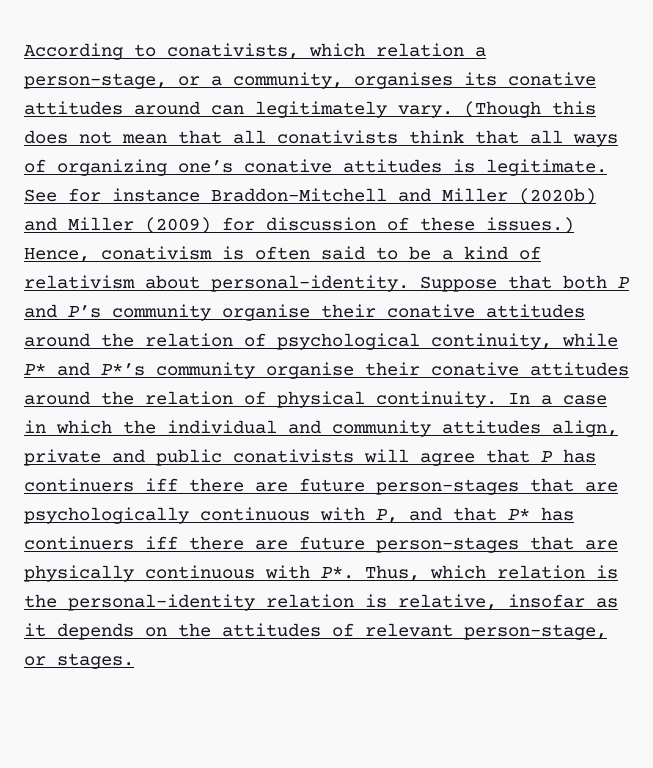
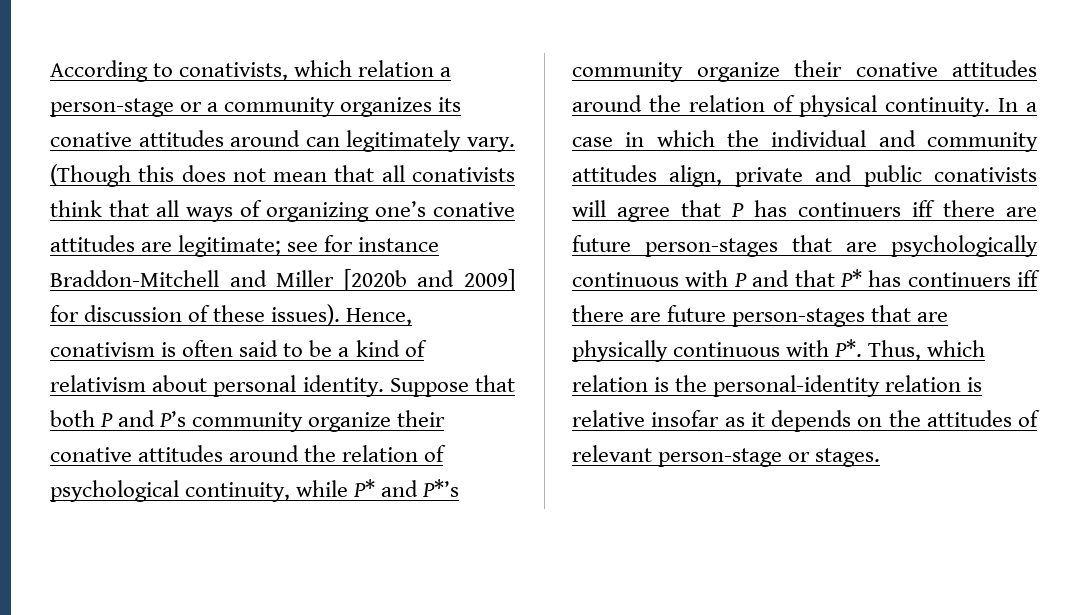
[24,73,167,89] person-stage, -> [50,98,174,117] person-stage
[233,72,453,89] community, organises -> [224,97,433,117] community organizes
[453,159,607,176] [24,189,57,202] is legitimate. See -> [141,235,319,257] are legitimate; see
[519,188,596,205] [24,217,211,234] (2020b) and Miller (2009) -> [343,269,515,291] [2020b and 2009]
[486,217,574,234] issues.) -> [271,304,341,326] issues).
[211,275,409,292] personal-identity. -> [213,375,384,397] personal identity.
[222,304,310,321] organise -> [308,412,392,432] organize
[266,362,354,379] organise -> [696,62,780,82] organize
[376,509,398,523] P, -> [733,273,747,287] P
[398,594,497,610] relative, -> [572,410,645,427] relative
[464,624,607,640] person-stage, -> [658,448,783,467] person-stage

